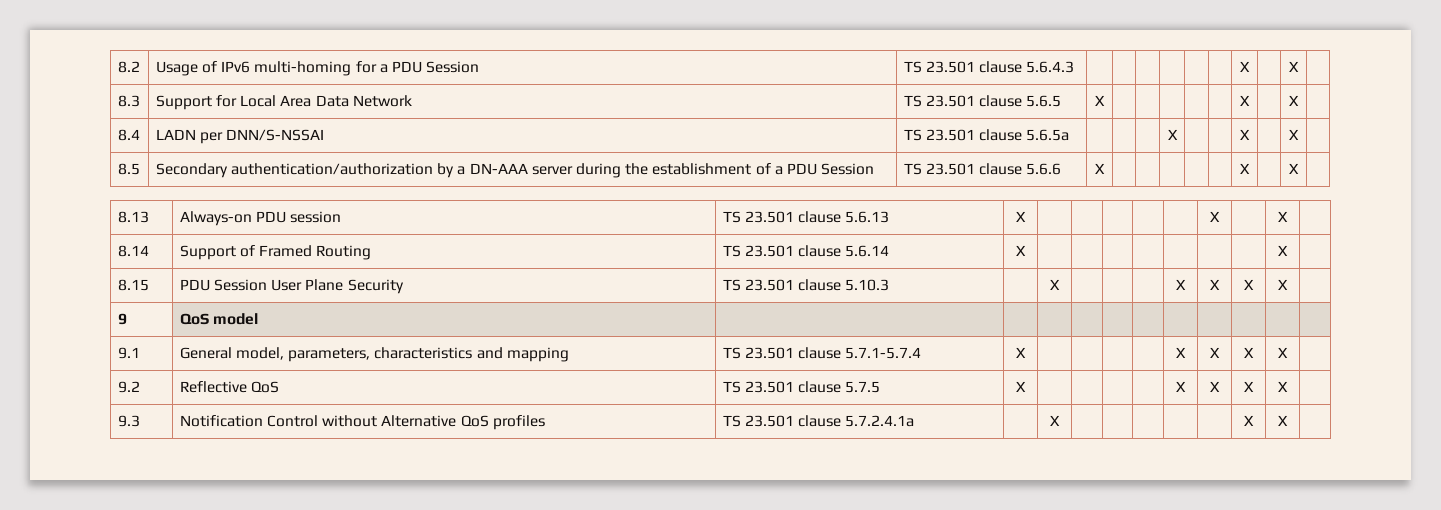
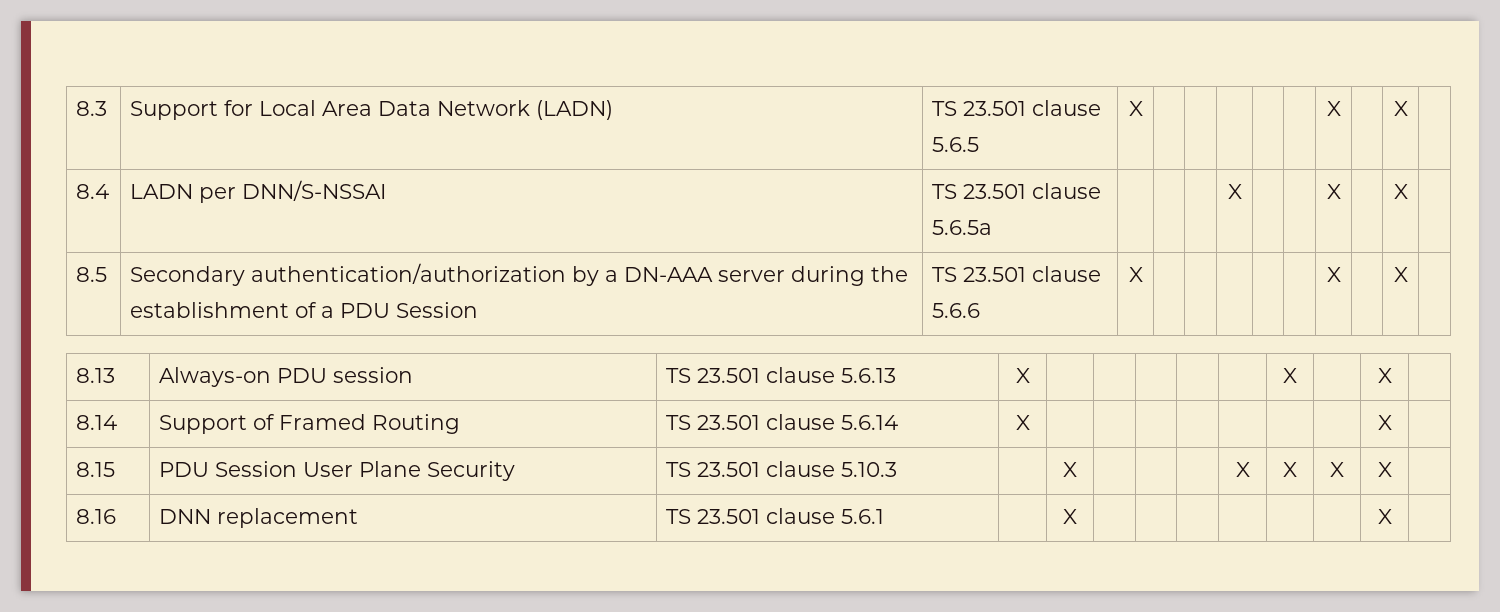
[117,61,140,73] [155,61,480,76] [903,61,1075,73] [1240,61,1250,72] [1289,61,1299,72] 8.2 | Usage of IPv6 multi-homing for a PDU Session | TS 23.501 clause 5.6.4.3 | | | | | | | X | | X | // -> (76, 108) none
(412, 101) none -> [536,100,614,120] (LADN)
[117,313,127,325] [179,313,259,325] [117,347,140,359] [179,347,569,362] [722,347,922,359] [1016,347,1026,358] [1176,347,1186,358] [1210,347,1220,358] [1244,347,1254,358] [1278,347,1288,358] [117,381,140,393] [179,381,280,393] [722,381,881,393] [1016,381,1026,392] [1176,381,1186,392] [1210,381,1220,392] [1244,381,1254,392] [1278,381,1288,392] [117,415,140,427] [179,415,545,430] [722,415,915,427] [1050,415,1060,426] [1244,415,1254,426] 9 | QoS model | | | | | | | | | | | // 9.1 | General model, parameters, characteristics and mapping | TS 23.501 clause 5.7.1-5.7.4 | X | | | | | X | X | X | X | // 9.2 | Reflective QoS | TS 23.501 clause 5.7.5 | X | | | | | X | X | X | X | // 9.3 | Notification Control without Alternative QoS profiles | TS 23.501 clause 5.7.2.4.1a | | X | | | | | | X -> [76,509,117,524] [159,508,359,528] [666,508,885,524] [1063,509,1077,524] 8.16 | DNN replacement | TS 23.501 clause 5.6.1 | | X | | | | | |

